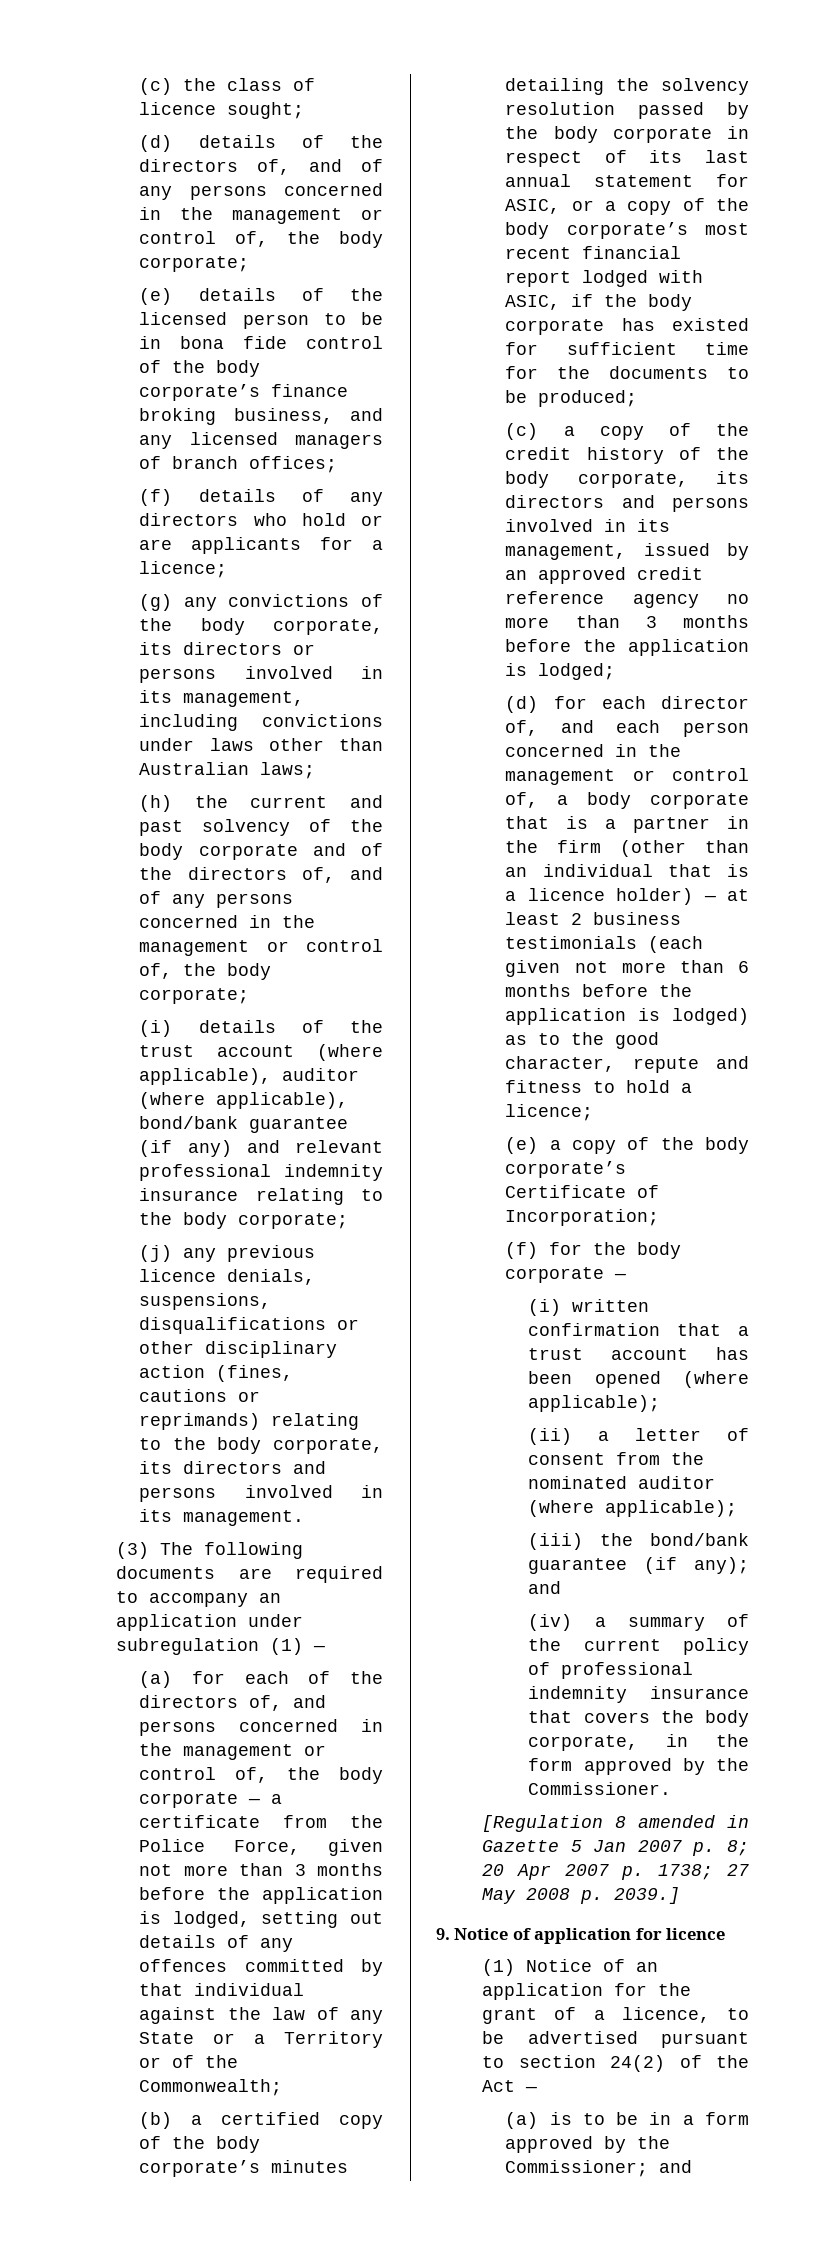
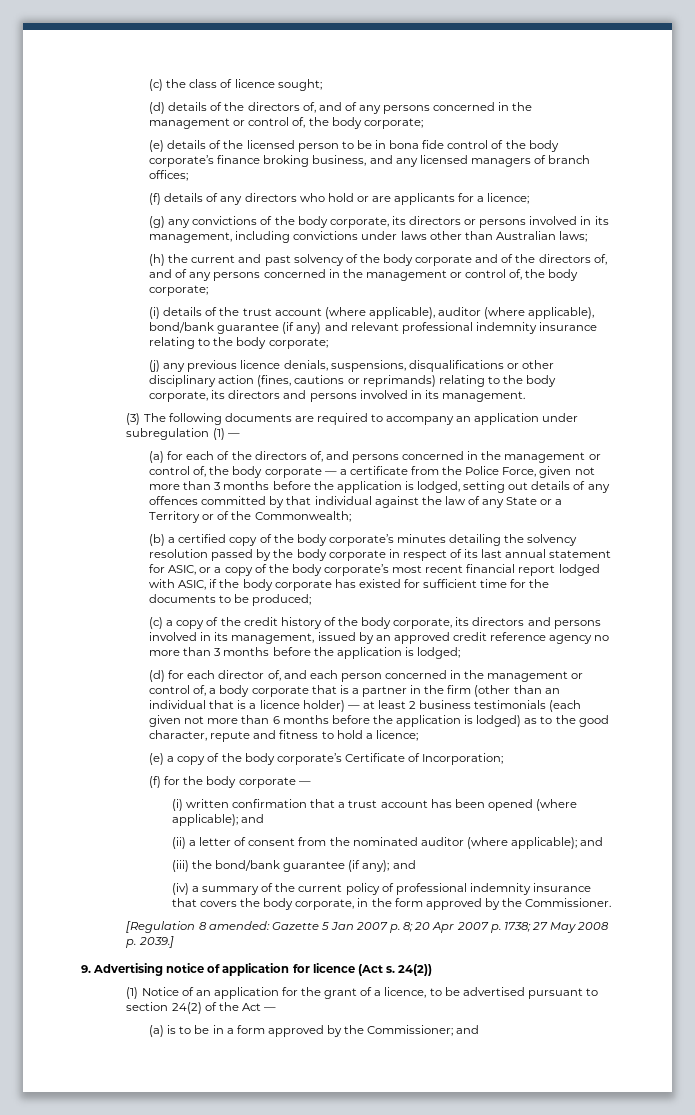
(661, 1403) none -> [240,814,264,823] and
(738, 1508) none -> [580,837,604,846] and
[638,1815,749,1828] amended in -> [208,921,270,930] amended:
[454,1928,509,1940] Notice -> [93,963,205,976] Advertising notice
(726, 1934) none -> [357,964,432,976] (Act s. 24(2))

